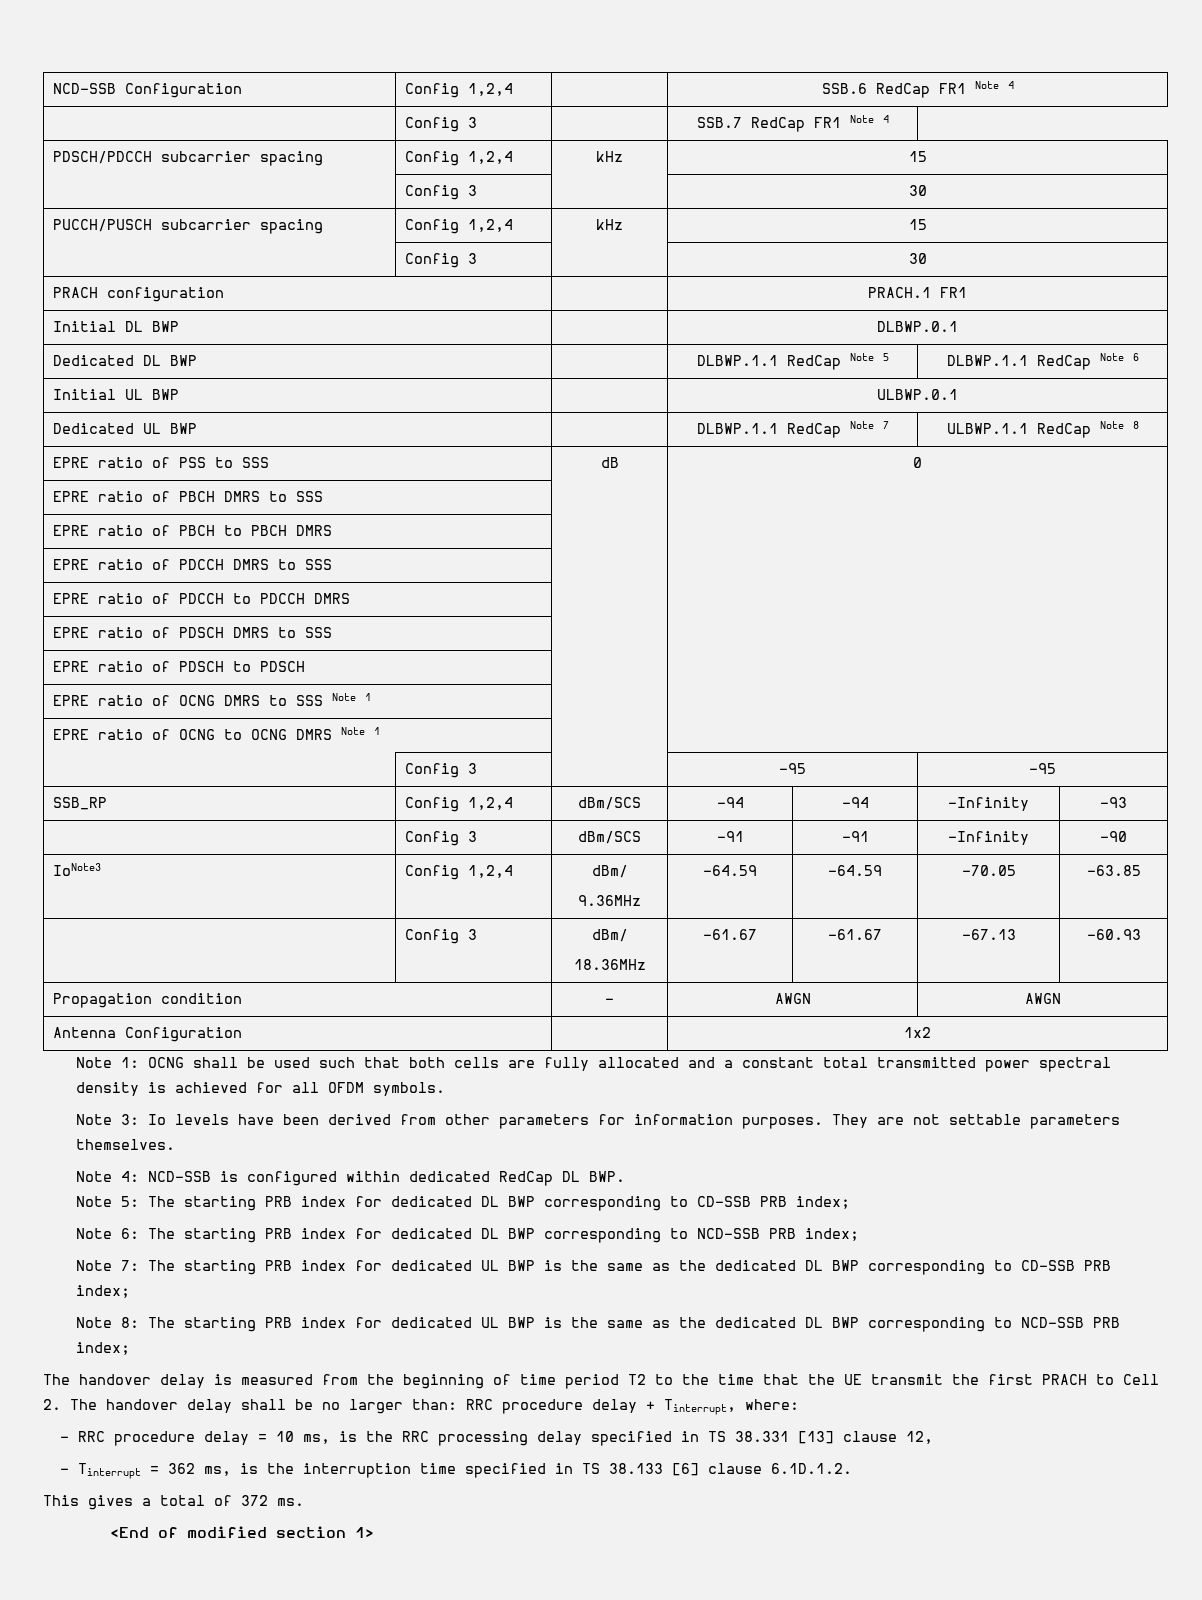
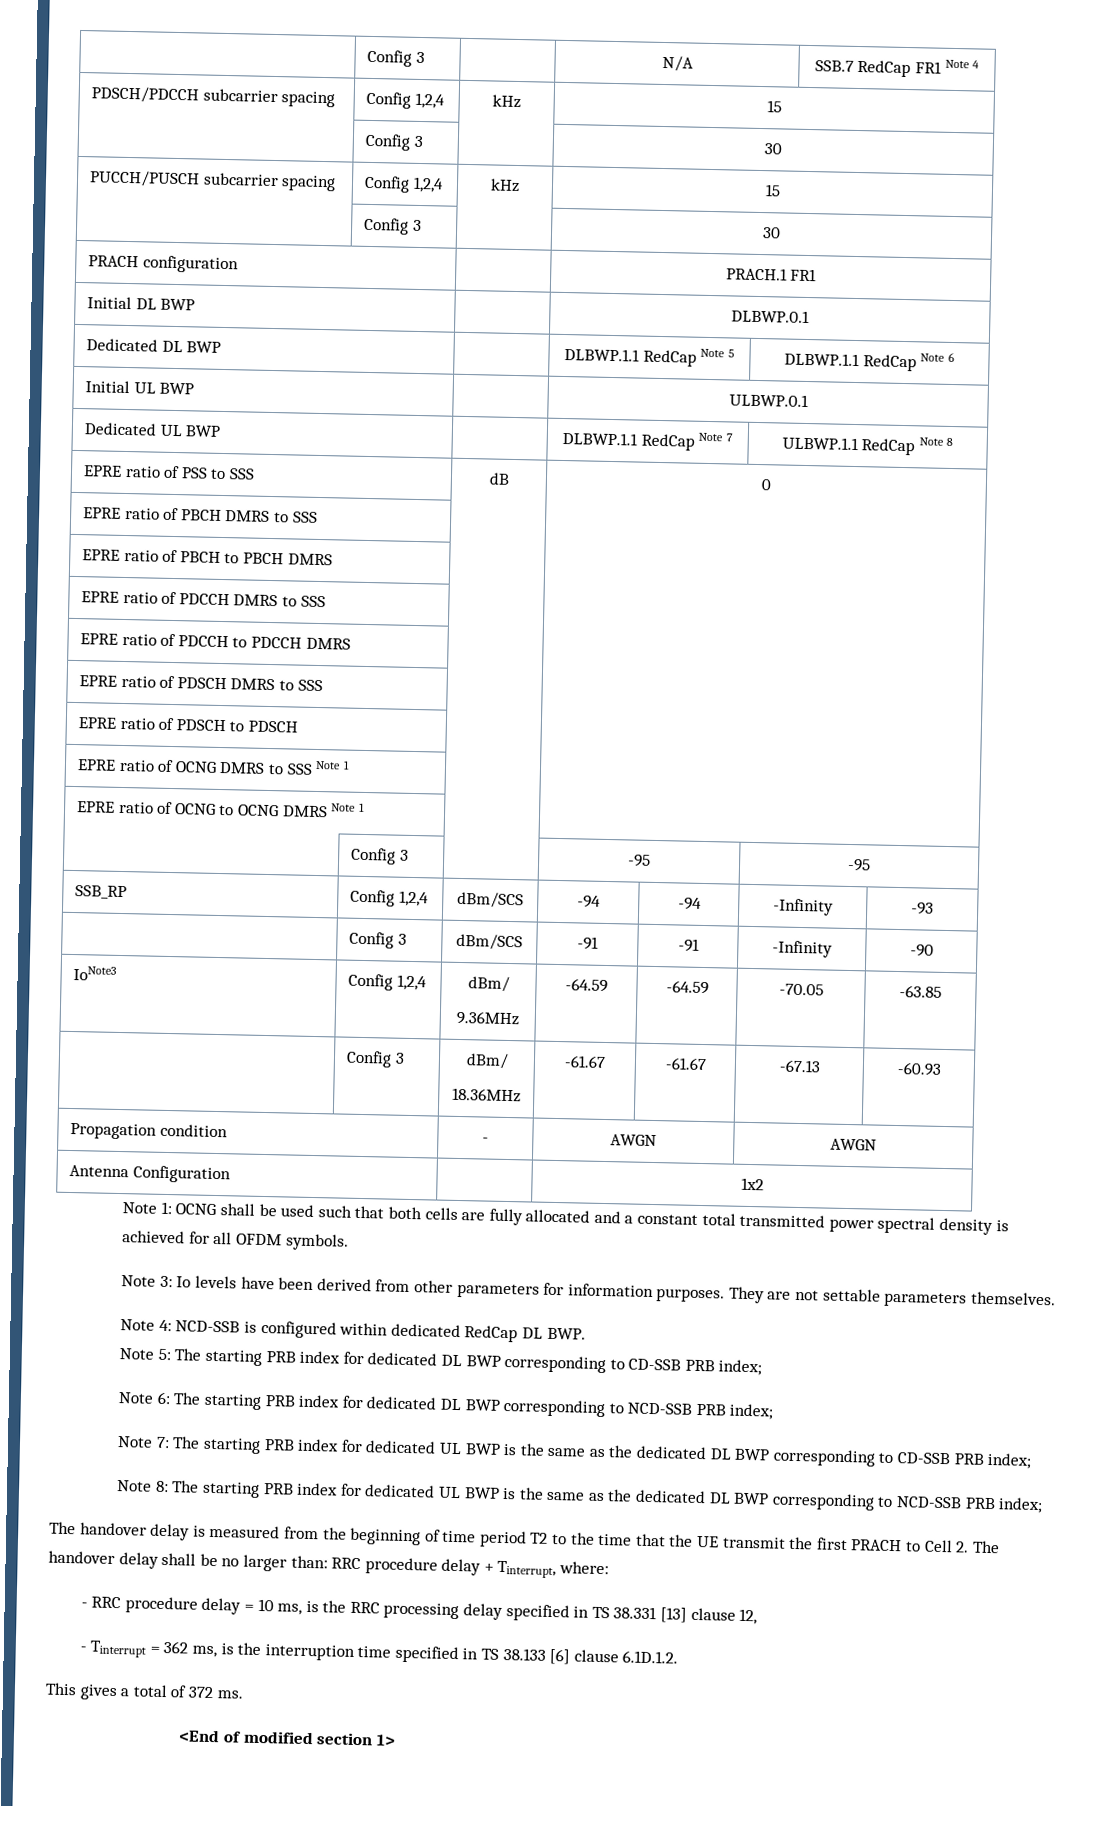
[53,83,243,98] [405,83,514,98] [821,81,1014,98] [405,117,478,132] NCD-SSB Configuration | Config 1,2,4 | | SSB.6 RedCap FR1 Note 4 // | Config 3 | -> [367,49,425,67] [661,55,694,72] | Config 3 | | N/A

